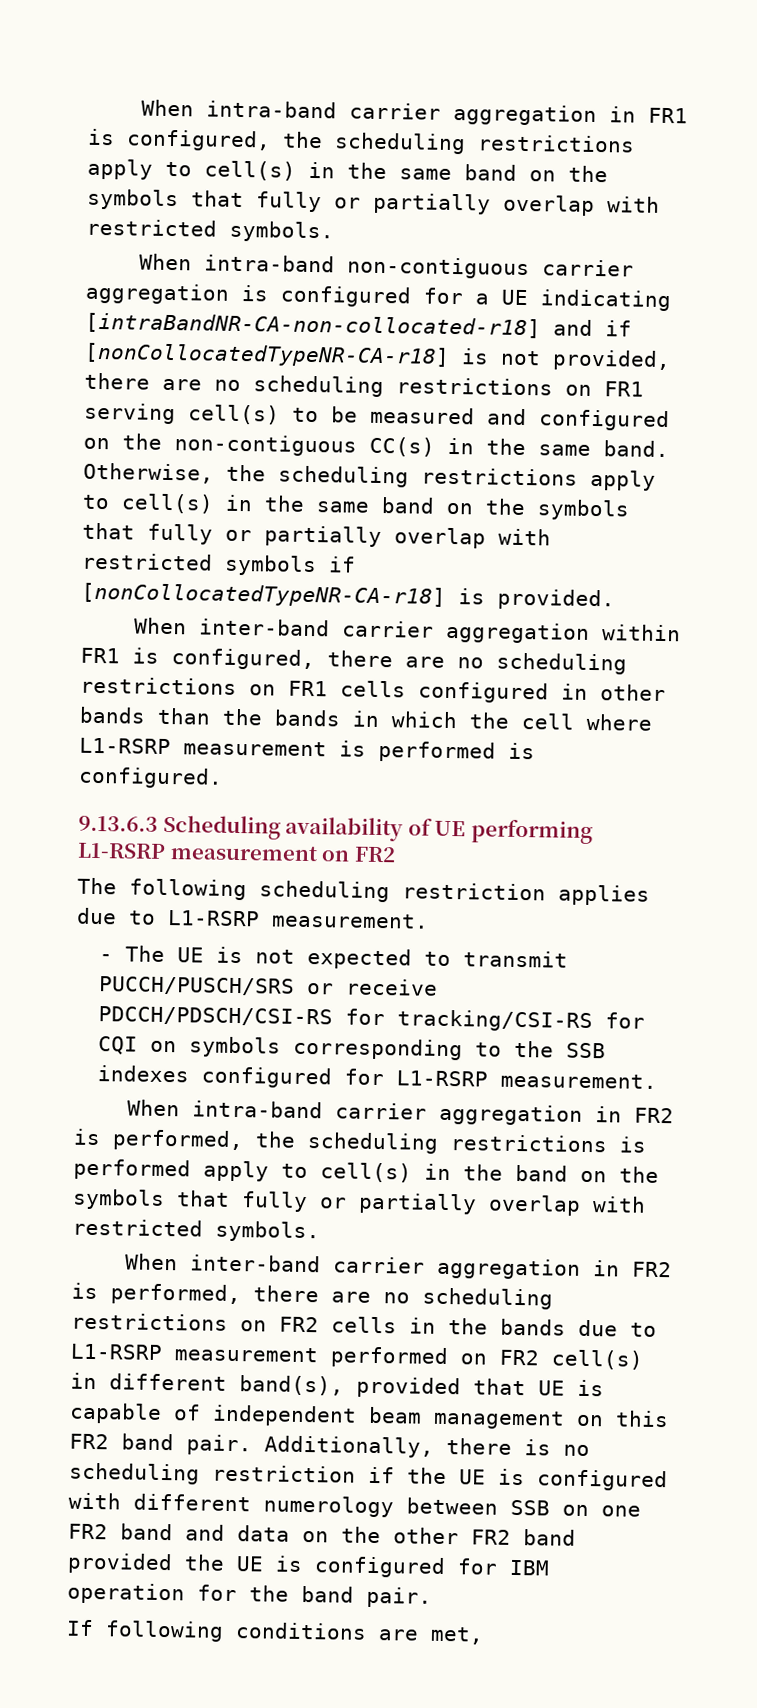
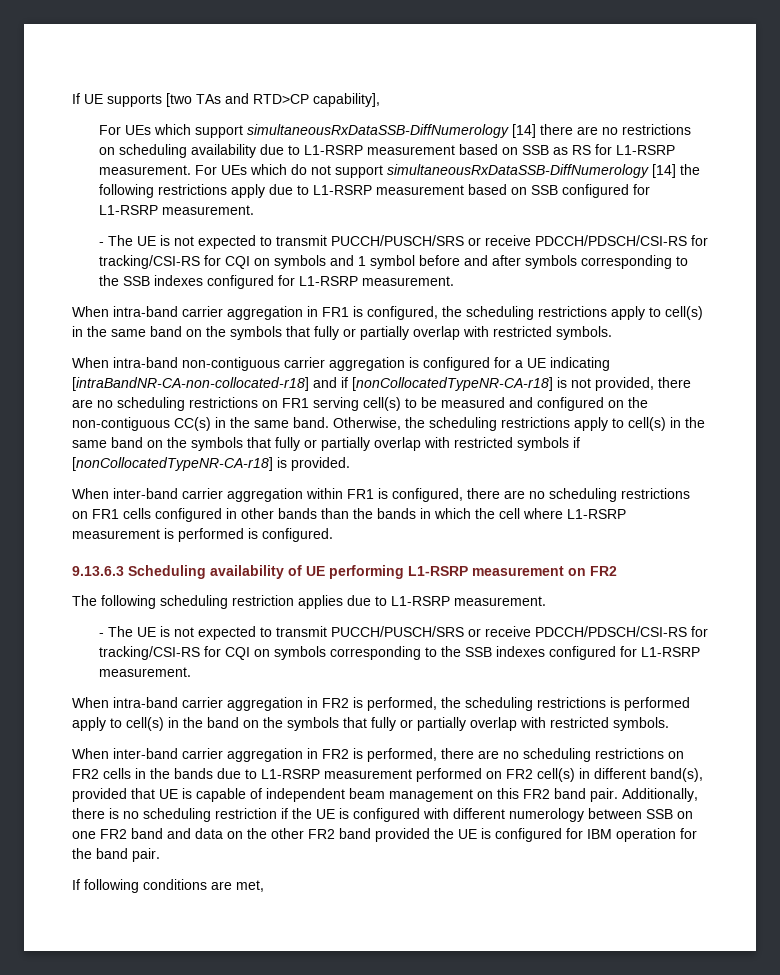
(141, 108) none -> [72,93,380,107] [98,124,691,138] [98,144,675,158] [98,164,700,178] [98,184,650,198] [98,205,254,215] [98,235,708,249] [98,255,688,269] [98,275,454,289] If UE supports [two TAs and RTD>CP capability], // For UEs which support simultaneousRxDataSSB-DiffNumerology [14] there are no restrictions on scheduling availability due to L1-RSRP measurement based on SSB as RS for L1-RSRP measurement. For UEs which do not support simultaneousRxDataSSB-DiffNumerology [14] the following restrictions apply due to L1-RSRP measurement based on SSB configured for L1-RSRP measurement. // - The UE is not expected to transmit PUCCH/PUSCH/SRS or receive PDCCH/PDSCH/CSI-RS for tracking/CSI-RS for CQI on symbols and 1 symbol before and after symbols corresponding to the SSB indexes configured for L1-RSRP measurement. //

